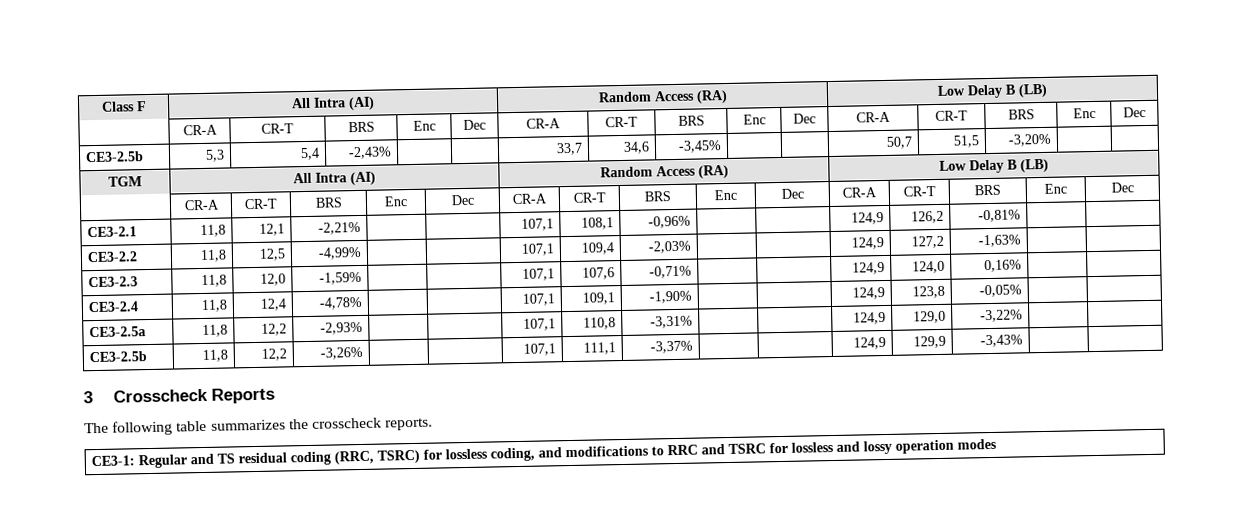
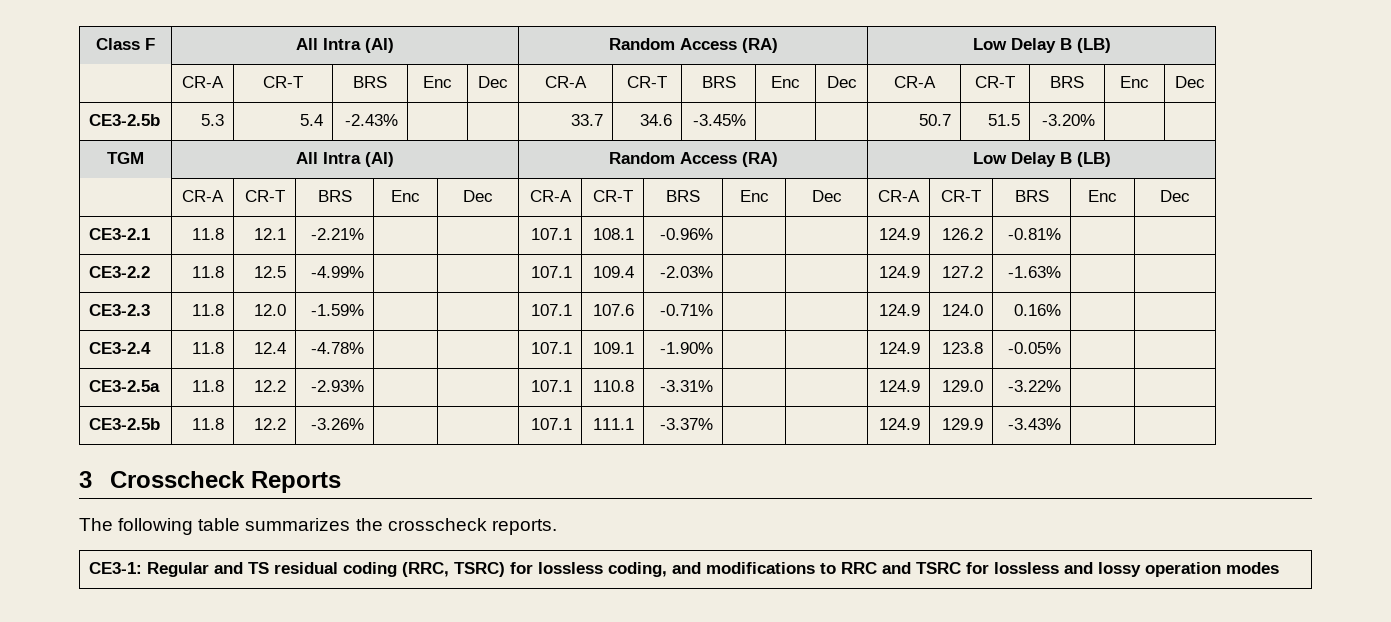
[205,149,226,162] [300,147,321,161] [348,146,393,160] [556,142,584,156] [623,141,651,154] [678,140,723,153] [886,136,914,149] [953,135,981,148] [1008,133,1053,147] 5,3 | 5,4 | -2,43% | | | 33,7 | 34,6 | -3,45% | | | 50,7 | 51,5 | -3,20% -> [200,114,224,126] [299,114,323,126] [344,114,398,126] [570,114,603,126] [639,114,672,126] [692,114,746,126] [918,114,951,126] [987,114,1020,126] [1041,114,1095,126] 5.3 | 5.4 | -2.43% | | | 33.7 | 34.6 | -3.45% | | | 50.7 | 51.5 | -3.20%
[200,224,227,238] [259,223,286,236] [318,221,362,235] [521,218,555,231] [581,217,615,230] [648,215,692,229] [851,211,885,225] [911,210,945,224] [978,209,1022,223] [86,251,138,263] [200,249,228,262] [259,248,287,261] [318,246,363,260] [521,243,555,256] [581,242,615,255] [648,240,692,254] [851,236,885,250] [911,235,945,249] [978,234,1022,248] [87,276,138,288] [201,274,228,287] [260,273,287,286] [319,271,363,285] [522,268,556,281] [582,267,616,280] [649,265,693,279] [852,261,886,275] [912,260,946,274] [984,259,1023,273] [87,301,138,313] [201,299,229,312] [260,298,287,311] [319,296,363,310] [522,293,556,306] [582,292,616,305] [649,290,693,304] [852,286,886,300] [912,285,946,299] [979,284,1023,298] [88,326,146,338] [202,324,229,337] [261,323,288,336] [320,321,364,335] [523,318,557,331] [583,317,617,330] [650,315,694,329] [853,311,887,325] [913,310,947,324] [980,309,1024,323] [88,351,147,363] [202,349,229,362] [261,348,288,361] [320,346,364,360] [523,343,557,356] [583,342,617,355] [650,340,694,354] [853,336,887,350] [913,335,947,349] [980,334,1024,348] 11,8 | 12,1 | -2,21% | | | 107,1 | 108,1 | -0,96% | | | 124,9 | 126,2 | -0,81% | | // CE3-2.2 | 11,8 | 12,5 | -4,99% | | | 107,1 | 109,4 | -2,03% | | | 124,9 | 127,2 | -1,63% | | // CE3-2.3 | 11,8 | 12,0 | -1,59% | | | 107,1 | 107,6 | -0,71% | | | 124,9 | 124,0 | 0,16% | | // CE3-2.4 | 11,8 | 12,4 | -4,78% | | | 107,1 | 109,1 | -1,90% | | | 124,9 | 123,8 | -0,05% | | // CE3-2.5a | 11,8 | 12,2 | -2,93% | | | 107,1 | 110,8 | -3,31% | | | 124,9 | 129,0 | -3,22% | | // CE3-2.5b | 11,8 | 12,2 | -3,26% | | | 107,1 | 111,1 | -3,37% | | | 124,9 | 129,9 | -3,43% -> [191,228,224,240] [253,228,286,240] [310,228,364,240] [530,228,572,240] [592,228,634,240] [659,228,713,240] [878,228,920,240] [941,228,983,240] [1007,228,1061,240] [89,266,151,278] [191,266,224,278] [253,266,286,278] [310,266,364,278] [530,266,572,278] [592,266,634,278] [659,266,713,278] [878,266,920,278] [941,266,983,278] [1007,266,1061,278] [89,304,151,316] [191,304,224,316] [253,304,286,316] [310,304,364,316] [530,304,572,316] [592,304,634,316] [659,304,713,316] [878,304,920,316] [941,304,983,316] [1013,304,1061,316] [89,342,152,354] [191,342,224,354] [253,342,286,354] [310,342,364,354] [530,342,572,354] [592,342,634,354] [659,342,713,354] [878,342,920,354] [941,342,983,354] [1007,342,1061,354] [89,380,161,392] [191,380,224,392] [253,380,286,392] [310,380,364,392] [530,380,572,392] [592,380,634,392] [659,380,713,392] [878,380,920,392] [941,380,983,392] [1007,380,1061,392] [89,418,161,430] [191,418,224,430] [253,418,286,430] [310,418,364,430] [530,418,572,430] [592,418,634,430] [659,418,713,430] [878,418,920,430] [941,418,983,430] [1007,418,1061,430] 11.8 | 12.1 | -2.21% | | | 107.1 | 108.1 | -0.96% | | | 124.9 | 126.2 | -0.81% | | // CE3-2.2 | 11.8 | 12.5 | -4.99% | | | 107.1 | 109.4 | -2.03% | | | 124.9 | 127.2 | -1.63% | | // CE3-2.3 | 11.8 | 12.0 | -1.59% | | | 107.1 | 107.6 | -0.71% | | | 124.9 | 124.0 | 0.16% | | // CE3-2.4 | 11.8 | 12.4 | -4.78% | | | 107.1 | 109.1 | -1.90% | | | 124.9 | 123.8 | -0.05% | | // CE3-2.5a | 11.8 | 12.2 | -2.93% | | | 107.1 | 110.8 | -3.31% | | | 124.9 | 129.0 | -3.22% | | // CE3-2.5b | 11.8 | 12.2 | -3.26% | | | 107.1 | 111.1 | -3.37% | | | 124.9 | 129.9 | -3.43%

